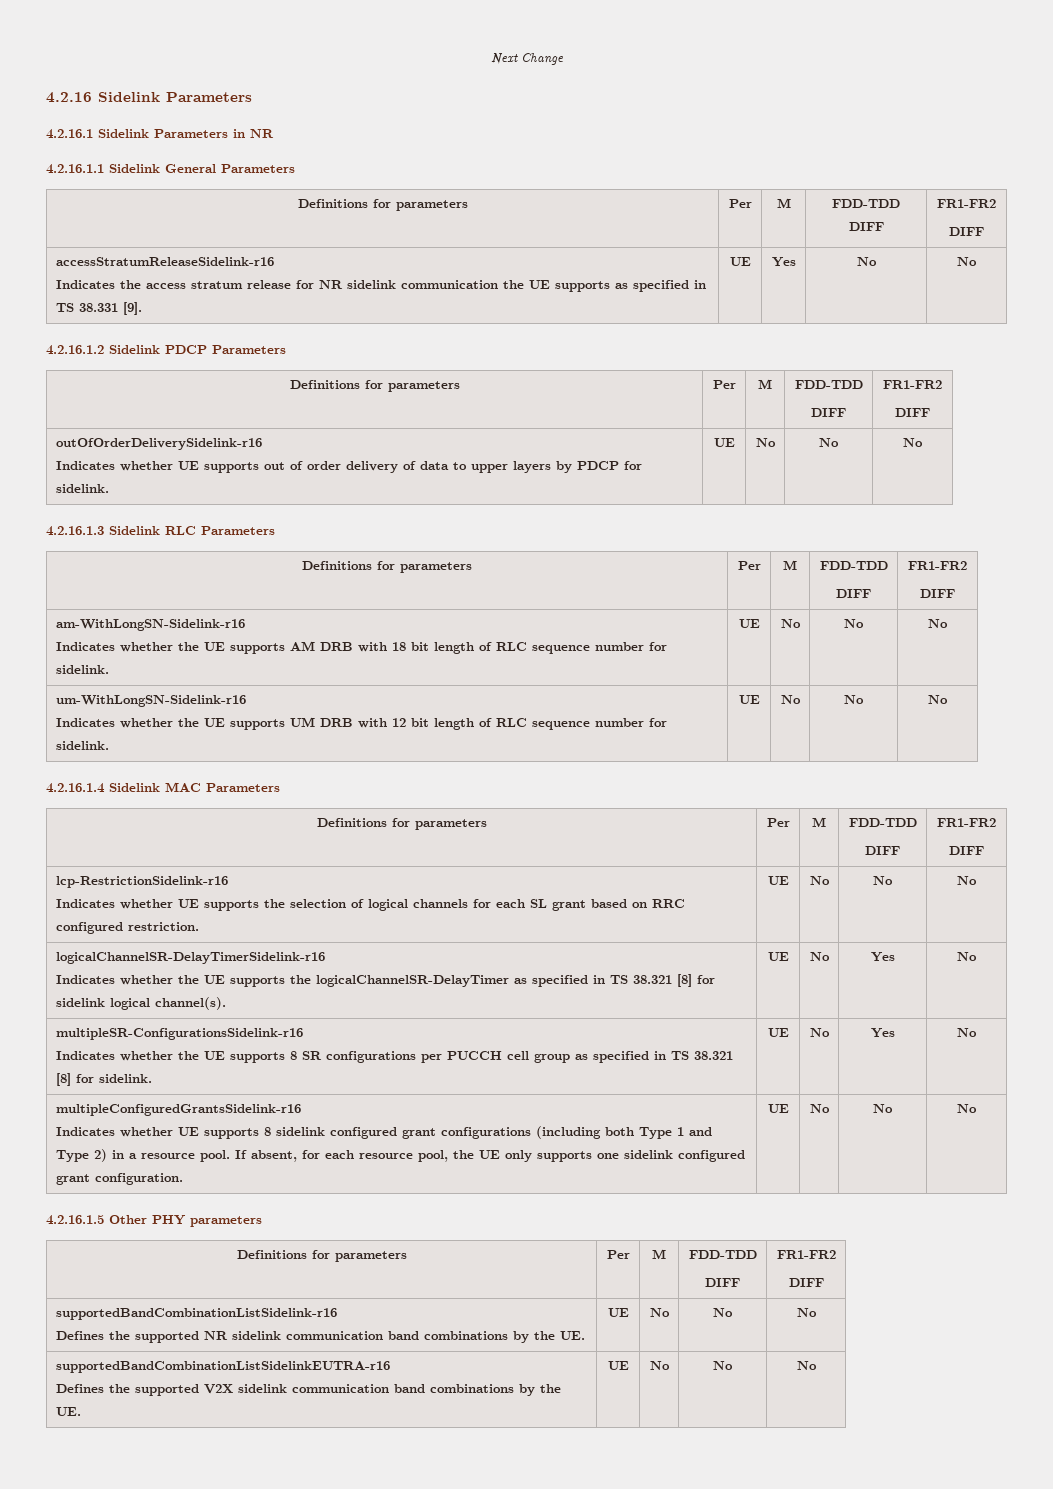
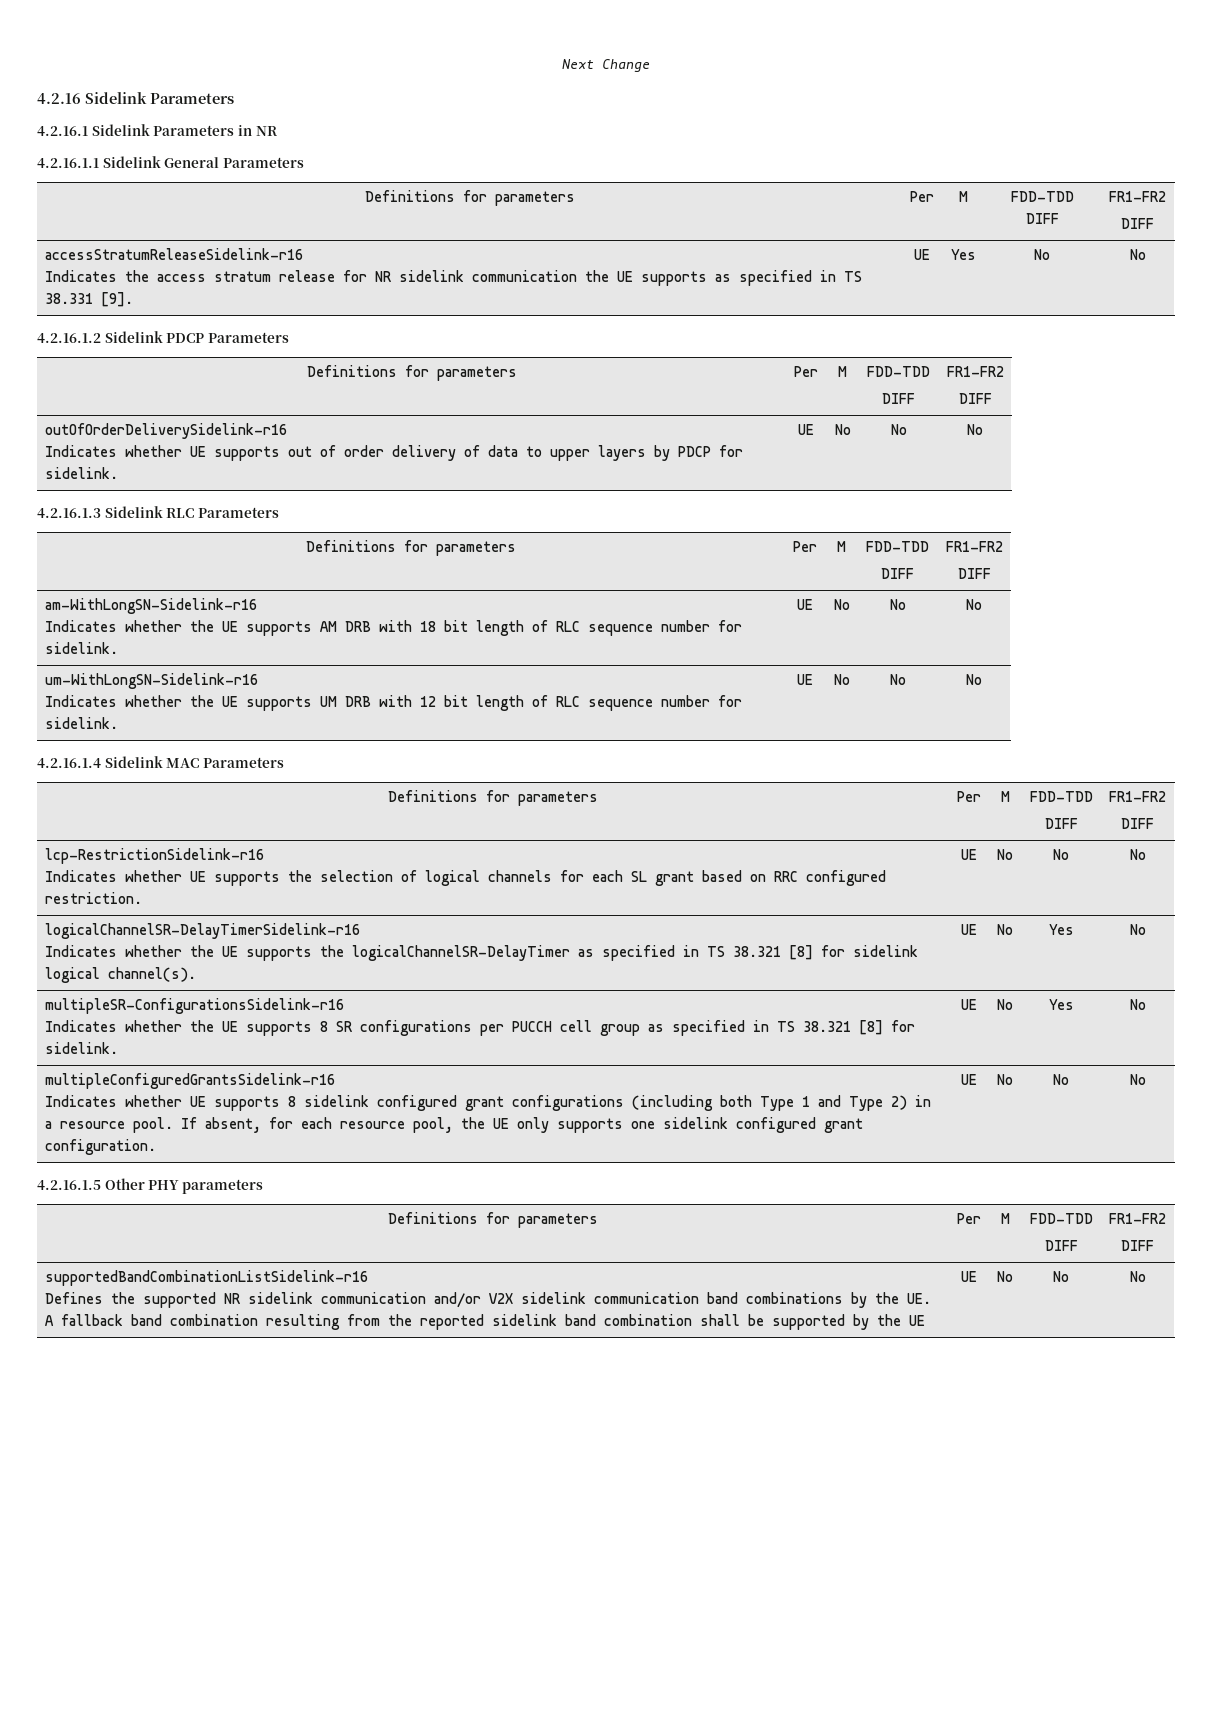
[387,1331,585,1343] [607,1308,629,1317] [649,1308,670,1317] [713,1308,733,1317] [796,1308,817,1317] [55,1361,390,1373] [55,1384,561,1396] [55,1407,81,1416] band combinations by the UE. | UE | No | No | No // supportedBandCombinationListSidelinkEUTRA-r16 // Defines the supported V2X sidelink communication band combinations by the UE. -> [433,1292,931,1308] [44,1314,925,1330] and/or V2X sidelink communication band combinations by the UE. A fallback band combination resulting from the reported sidelink band combination shall be supported by the UE

